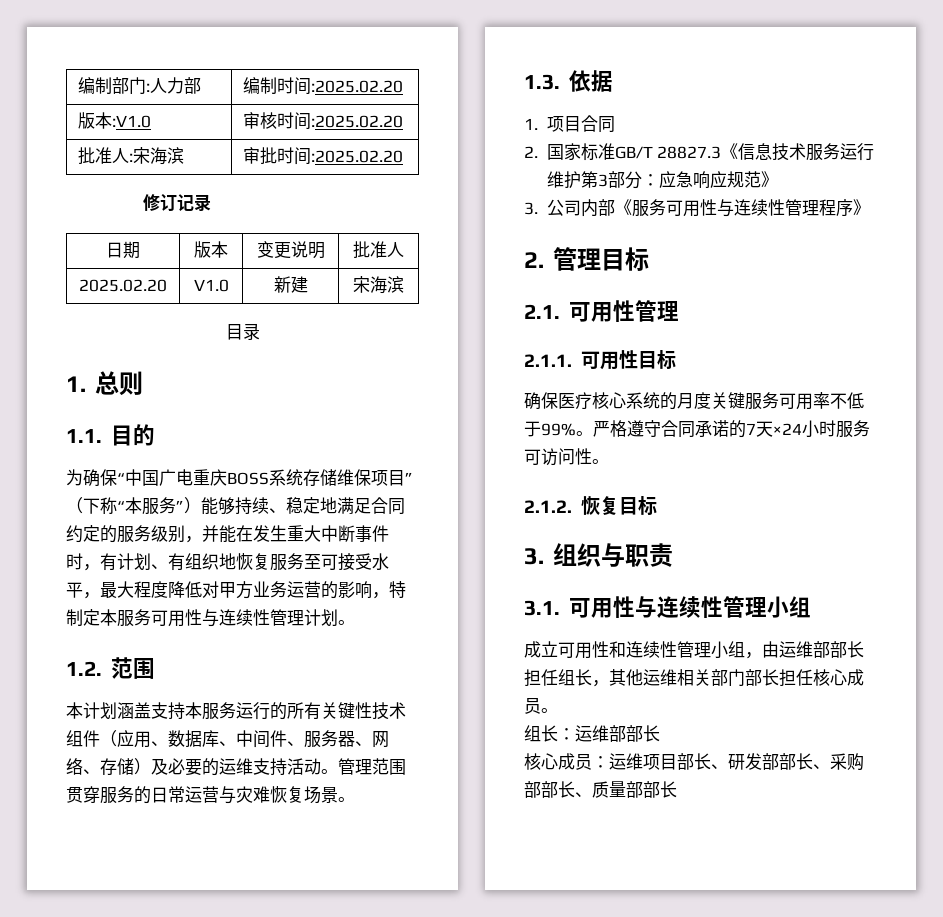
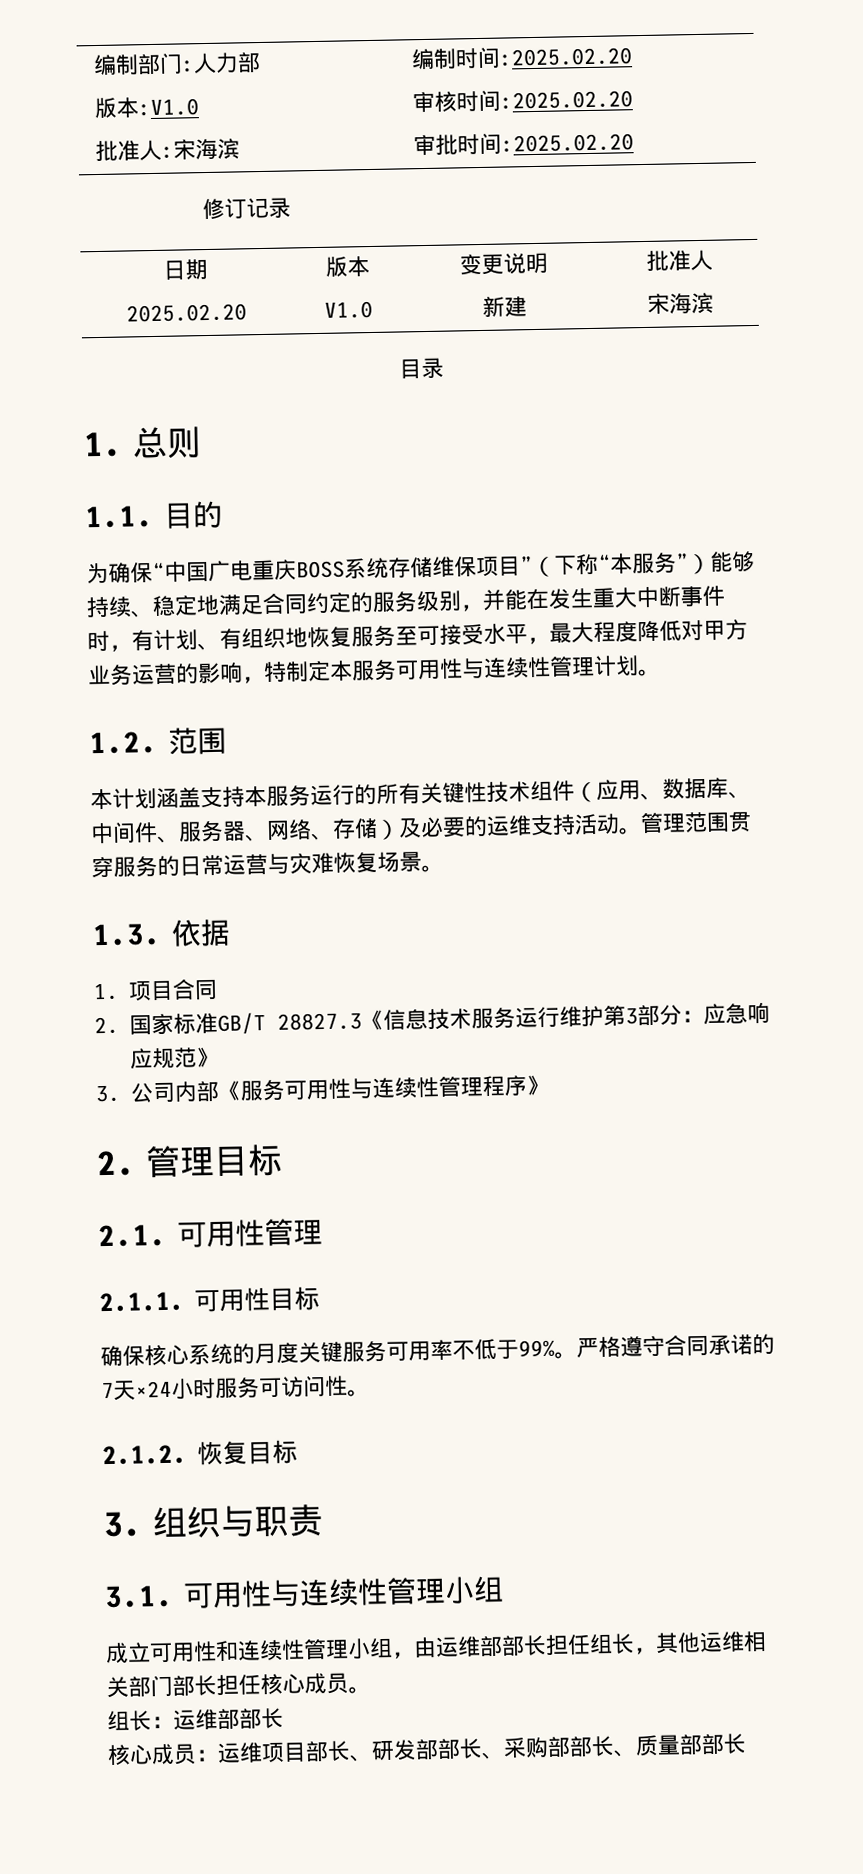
[558,392,592,410] 医疗 -> (145, 1355) none

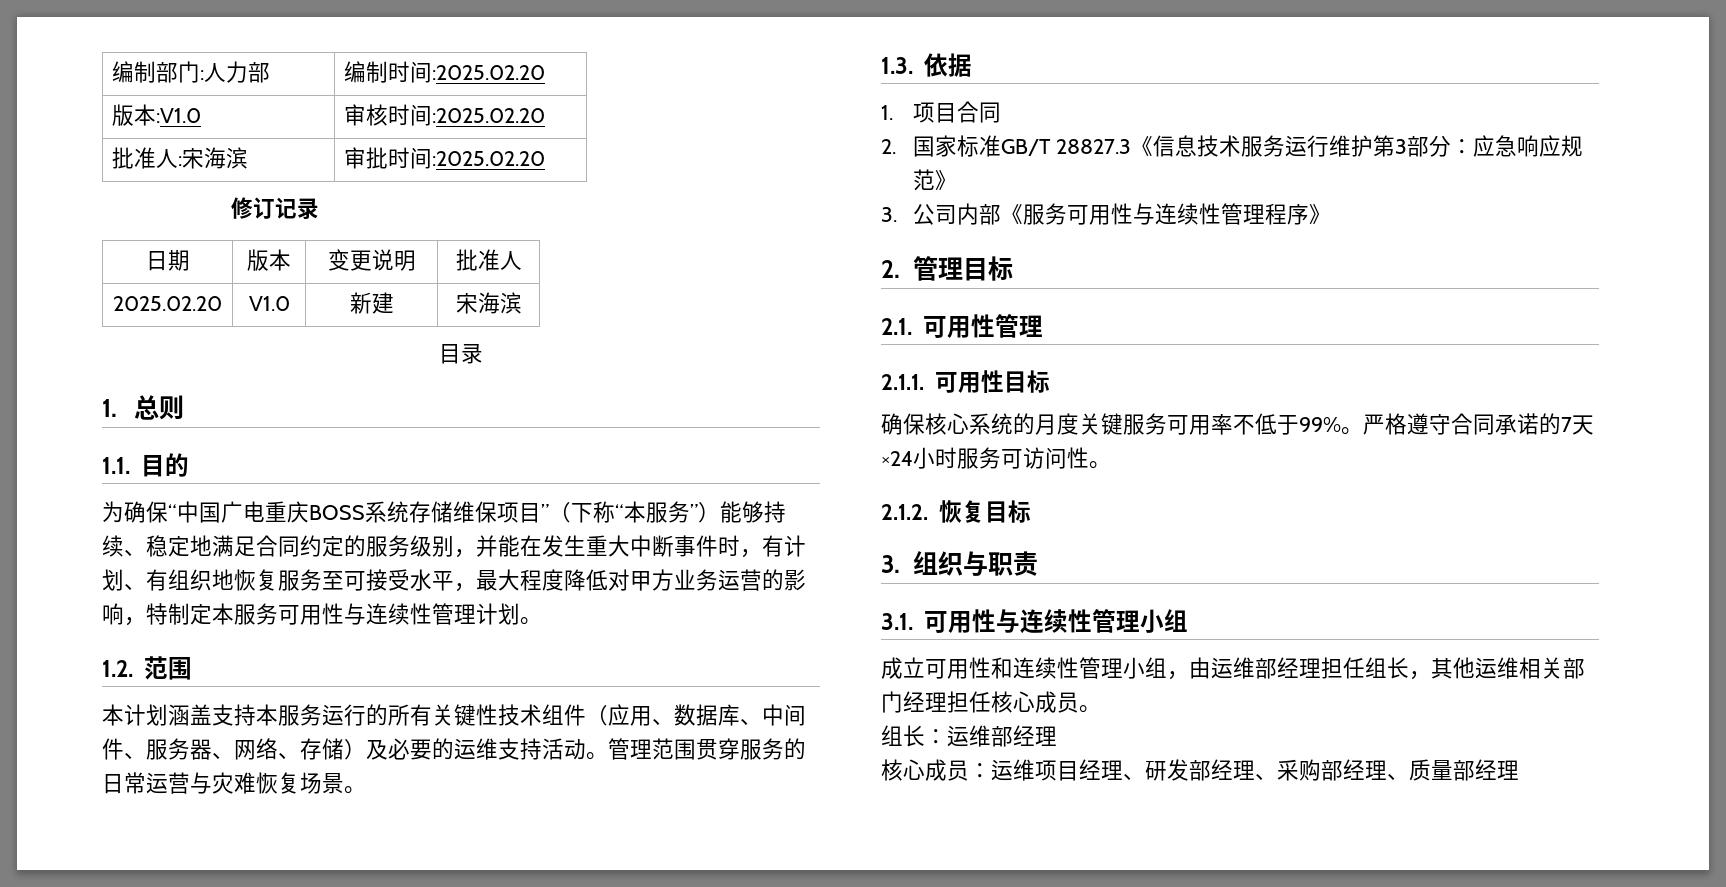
[501,1635,547,1656] 部长 -> [1277,657,1321,678] 经理
[172,1675,217,1696] 部长 -> [903,691,947,712] 经理
[239,1707,284,1729] 部长 -> [1013,725,1057,746] 经理
[305,1740,351,1762] 部长 -> [1079,759,1123,780] 经理
[437,1738,483,1760] 部长 -> [1211,759,1255,780] 经理
[569,1735,615,1757] 部长 -> [1343,759,1387,780] 经理
[701,1733,747,1755] 部长 -> [1475,759,1519,780] 经理

